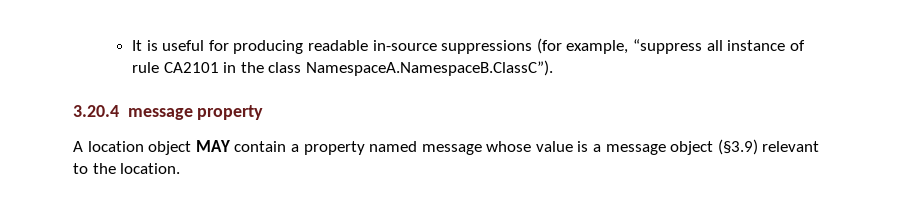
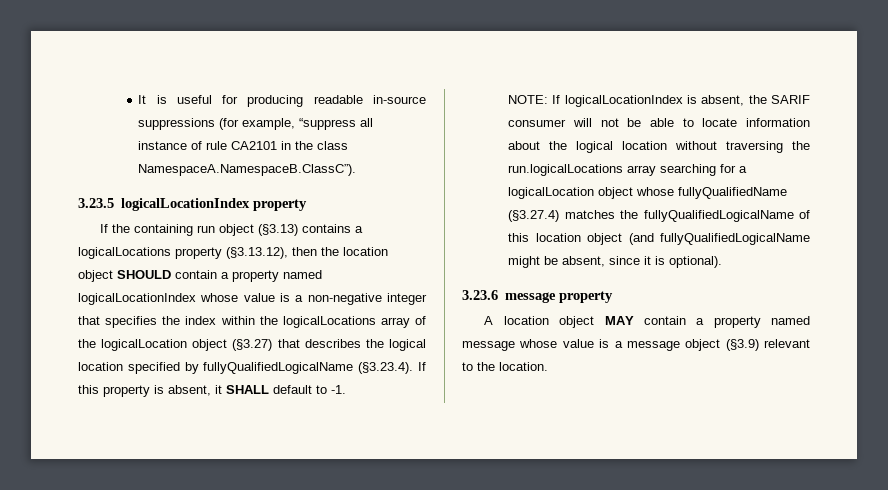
[73,105,119,117] 3.20.4 -> [78,198,307,211] [100,224,364,236] [78,247,388,259] [78,270,322,282] [78,293,427,305] [78,316,426,328] [78,339,426,351] [78,362,426,374] [78,385,346,397] [508,95,810,107] [508,118,810,127] [508,141,810,153] [508,164,748,176] [508,187,788,199] [508,210,810,222] [508,233,810,245] [508,256,723,268] [462,290,498,300] 3.23.5 logicalLocationIndex property // If the containing run object (§3.13) contains a logicalLocations property (§3.13.12), then the location object SHOULD contain a property named logicalLocationIndex whose value is a non-negative integer that specifies the index within the logicalLocations array of the logicalLocation object (§3.27) that describes the logical location specified by fullyQualifiedLogicalName (§3.23.4). If this property is absent, it SHALL default to -1. // NOTE: If logicalLocationIndex is absent, the SARIF consumer will not be able to locate information about the logical location without traversing the run.logicalLocations array searching for a logicalLocation object whose fullyQualifiedName (§3.27.4) matches the fullyQualifiedLogicalName of this location object (and fullyQualifiedLogicalName might be absent, since it is optional). // 3.23.6

